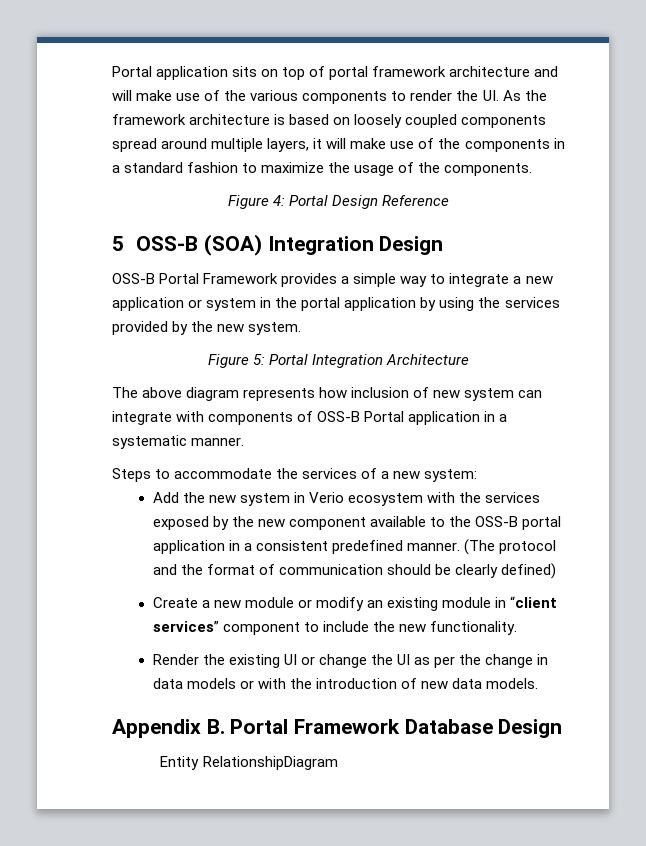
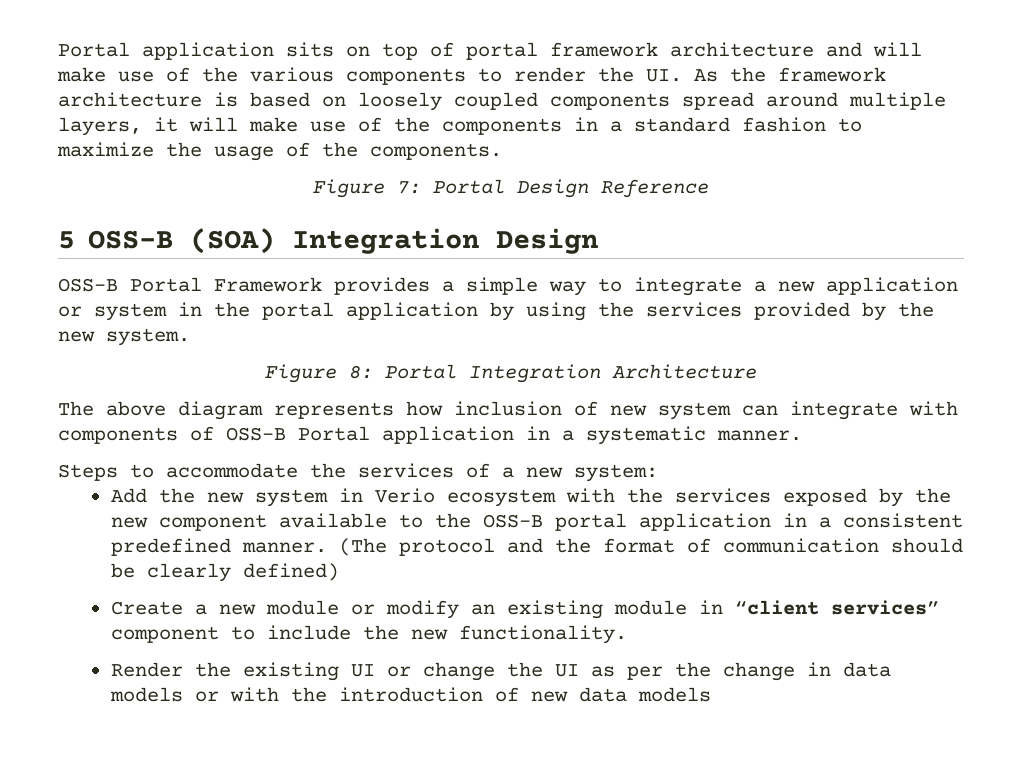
[272,195,285,206] 4: -> [397,181,421,194] 7:
[252,354,265,365] 5: -> [349,365,373,379] 8:
[486,678,539,689] [112,719,563,738] [160,756,338,770] models. // Appendix B. Portal Framework Database Design // Entity RelationshipDiagram -> [637,687,711,702] models

